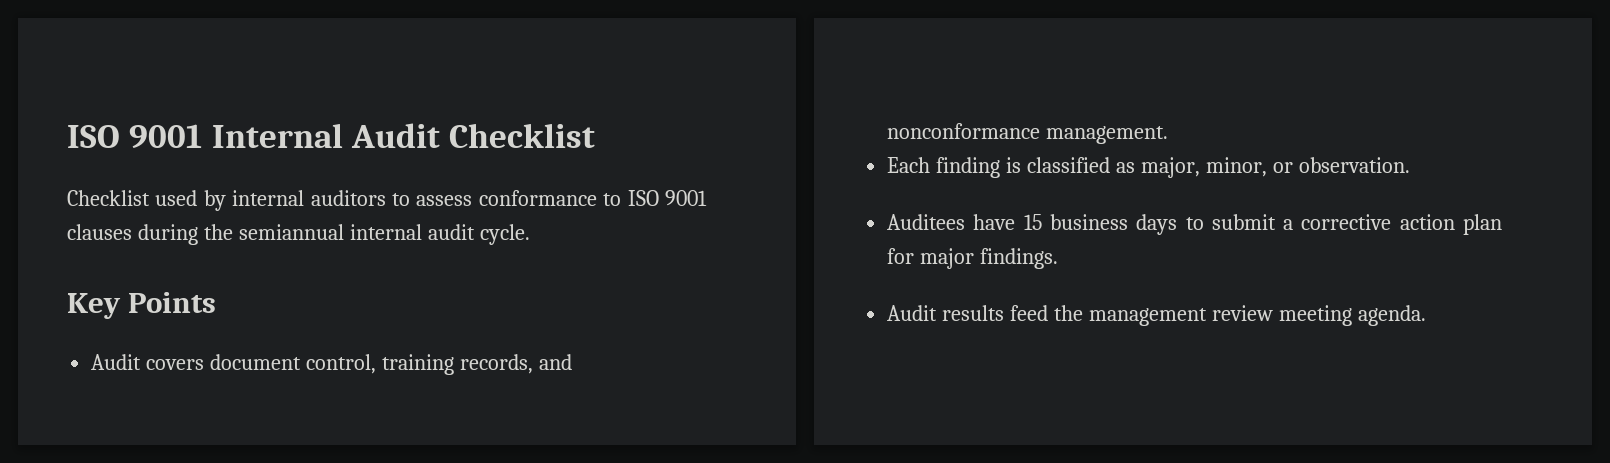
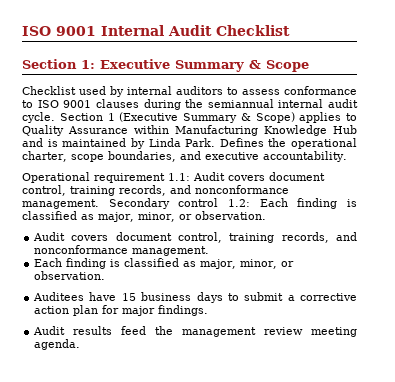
(596, 135) none -> [22,59,309,72] // Section 1: Executive Summary & Scope
[67,292,217,319] // Key Points -> [59,112,357,123] [22,125,357,136] [22,138,357,149] [22,151,347,162] [22,172,325,183] [22,185,289,196] [22,198,357,209] [22,211,266,222] Section 1 (Executive Summary & Scope) applies to Quality Assurance within Manufacturing Knowledge Hub and is maintained by Linda Park. Defines the operational charter, scope boundaries, and executive accountability. // Operational requirement 1.1: Audit covers document control, training records, and nonconformance management. Secondary control 1.2: Each finding is classified as major, minor, or observation.

